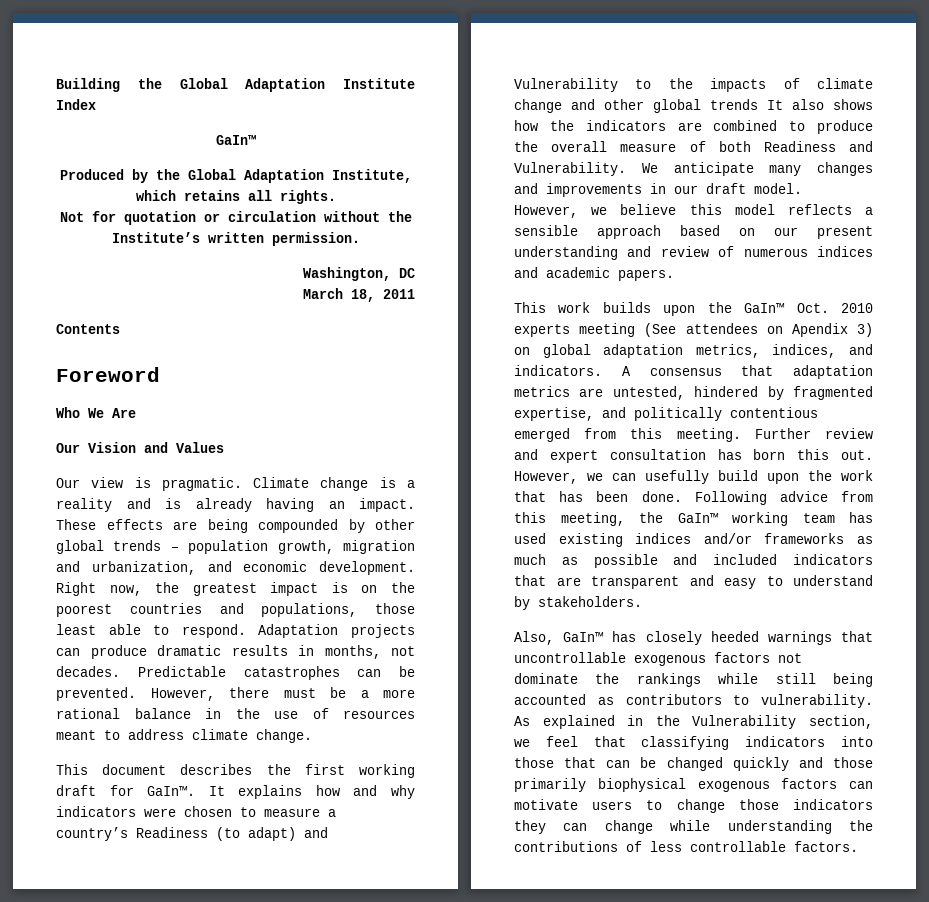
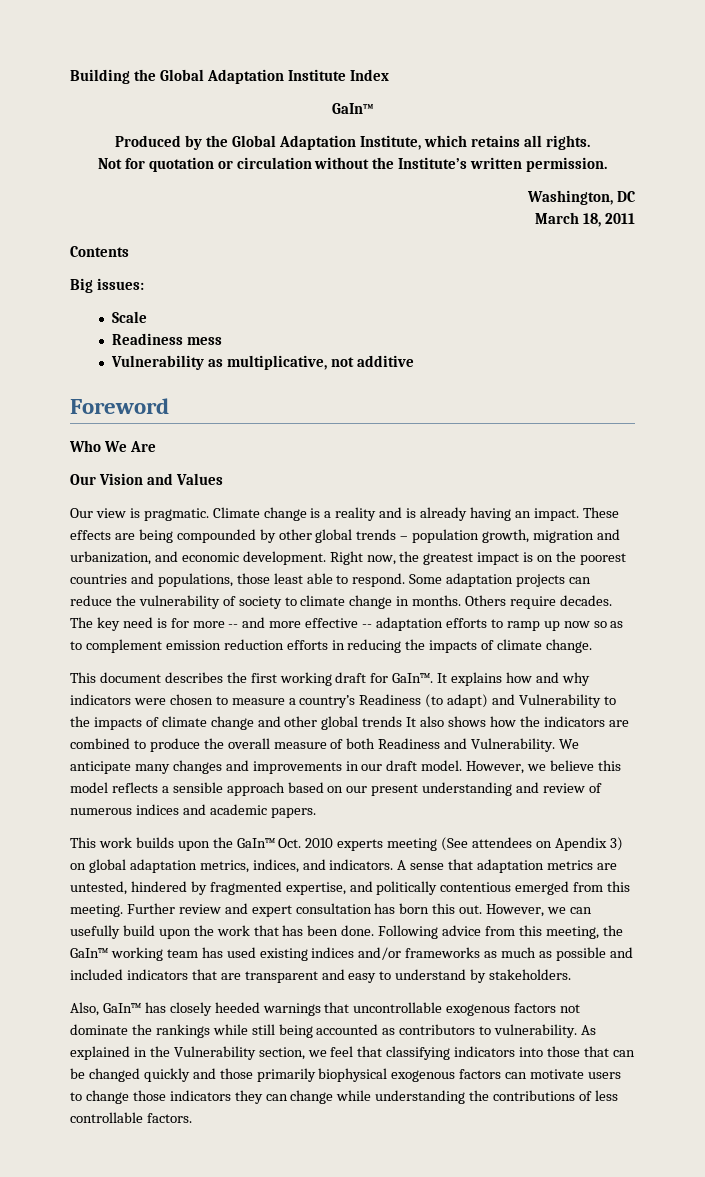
(120, 329) none -> [70,278,144,293] [112,311,148,323] [112,333,223,345] [111,355,415,370] // Big issues: // Scale // Readiness mess // Vulnerability as multiplicative, not additive
[258,624,415,638] [56,645,415,659] [56,666,415,680] [56,687,415,701] [56,708,415,719] [56,729,184,740] Adaptation projects can produce dramatic results in months, not decades. Predictable catastrophes can be prevented. However, there must be a more rational balance in the use of resources meant to address -> [409,573,592,587] [70,595,612,609] [70,617,624,631] [70,639,495,653] Some adaptation projects can reduce the vulnerability of society to climate change in months. Others require decades. The key need is for more -- and more effective -- adaptation efforts to ramp up now so as to complement emission reduction efforts in reducing the impacts of
[649,368,722,376] consensus -> [410,863,445,870] sense

